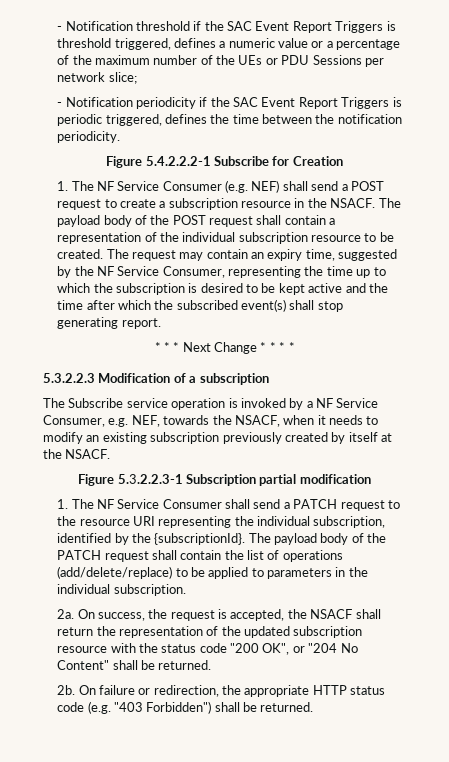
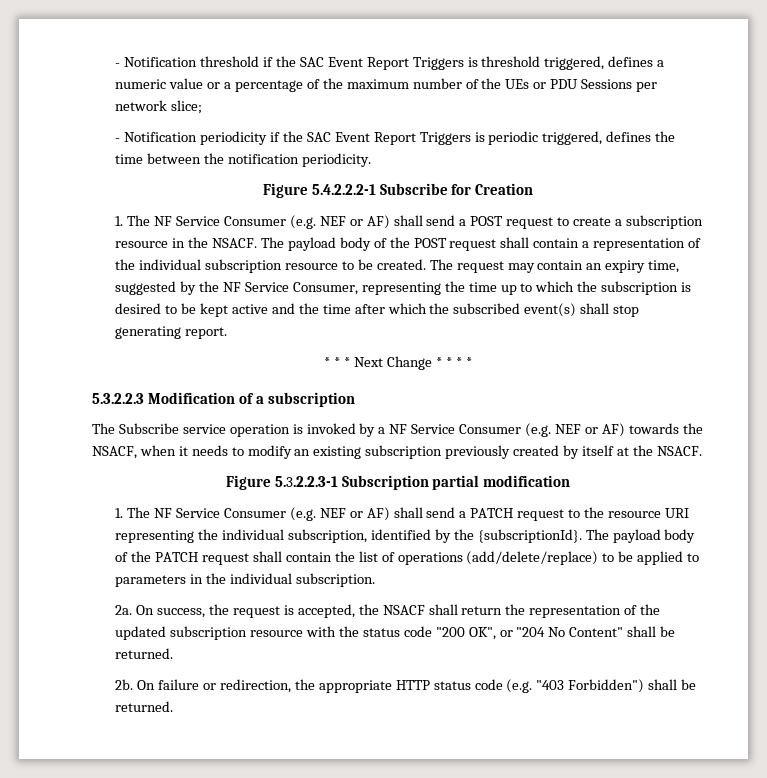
[251,180,280,193] NEF) -> [319,215,390,229] NEF or AF)
[43,415,160,427] Consumer, e.g. NEF, -> [459,423,625,437] Consumer (e.g. NEF or AF)
(222, 504) none -> [289,507,390,521] (e.g. NEF or AF)

